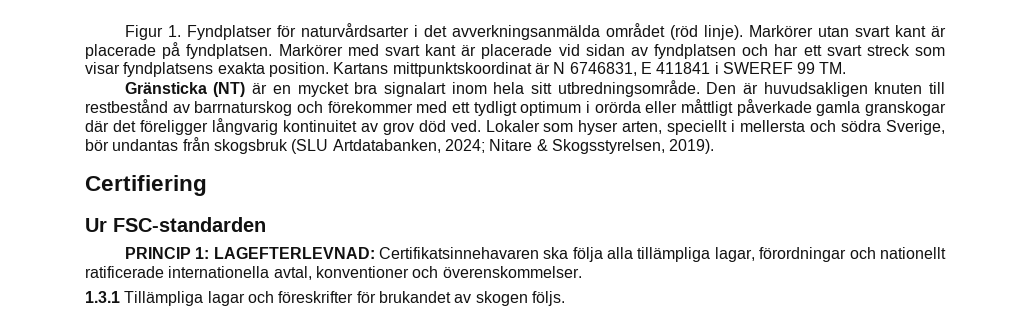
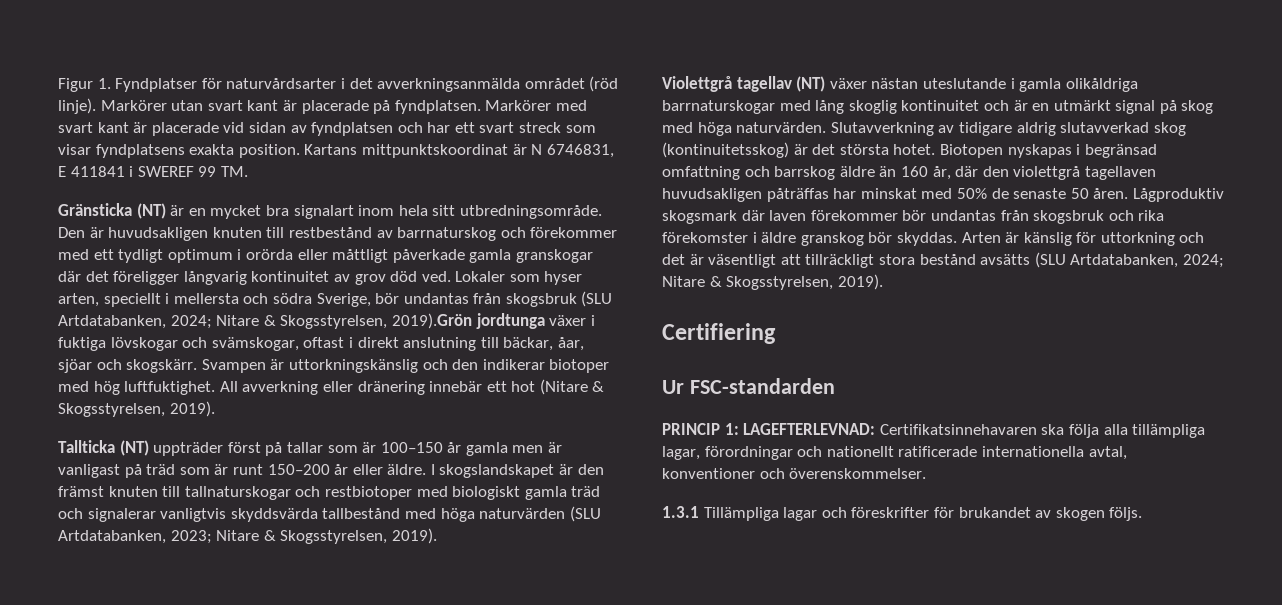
(665, 146) none -> [391,313,595,329] [58,337,584,351] [58,359,610,373] [58,379,605,395] [58,401,215,417] [58,440,563,456] [58,464,604,478] [58,486,601,500] [58,506,601,522] [58,528,437,544] [662,76,1138,92] [662,100,1214,114] [662,122,1186,136] [662,142,1157,158] [662,166,1156,180] [662,188,1224,202] [662,210,1165,224] [662,232,1205,246] [662,252,1224,268] [662,276,834,290] 2019).Grön jordtunga växer i fuktiga lövskogar och svämskogar, oftast i direkt anslutning till bäckar, åar, sjöar och skogskärr. Svampen är uttorkningskänslig och den indikerar biotoper med hög luftfuktighet. All avverkning eller dränering innebär ett hot (Nitare & Skogsstyrelsen, 2019). // Tallticka (NT) uppträder först på tallar som är 100–150 år gamla men är vanligast på träd som är runt 150–200 år eller äldre. I skogslandskapet är den främst knuten till tallnaturskogar och restbiotoper med biologiskt gamla träd och signalerar vanligtvis skyddsvärda tallbestånd med höga naturvärden (SLU Artdatabanken, 2023; Nitare & Skogsstyrelsen, 2019). // Violettgrå tagellav (NT) växer nästan uteslutande i gamla olikåldriga barrnaturskogar med lång skoglig kontinuitet och är en utmärkt signal på skog med höga naturvärden. Slutavverkning av tidigare aldrig slutavverkad skog (kontinuitetsskog) är det största hotet. Biotopen nyskapas i begränsad omfattning och barrskog äldre än 160 år, där den violettgrå tagellaven huvudsakligen påträffas har minskat med 50% de senaste 50 åren. Lågproduktiv skogsmark där laven förekommer bör undantas från skogsbruk och rika förekomster i äldre granskog bör skyddas. Arten är känslig för uttorkning och det är väsentligt att tillräckligt stora bestånd avsätts (SLU Artdatabanken, 2024; Nitare & Skogsstyrelsen,

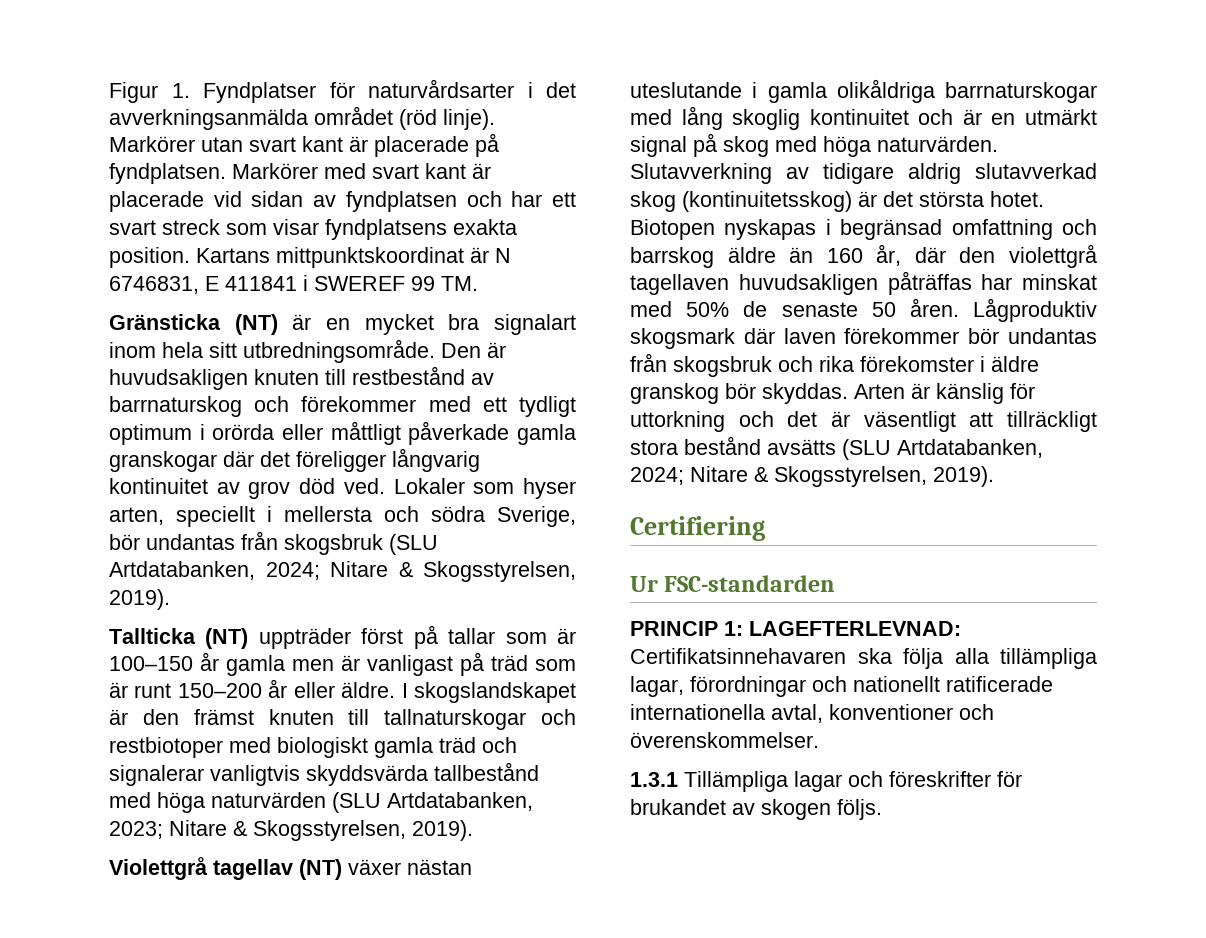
[391,313,595,329] [58,337,584,351] [58,359,610,373] [58,379,605,395] [58,403,165,417] 2019).Grön jordtunga växer i fuktiga lövskogar och svämskogar, oftast i direkt anslutning till bäckar, åar, sjöar och skogskärr. Svampen är uttorkningskänslig och den indikerar biotoper med hög luftfuktighet. All avverkning eller dränering innebär ett hot (Nitare & Skogsstyrelsen, -> (576, 571) none

